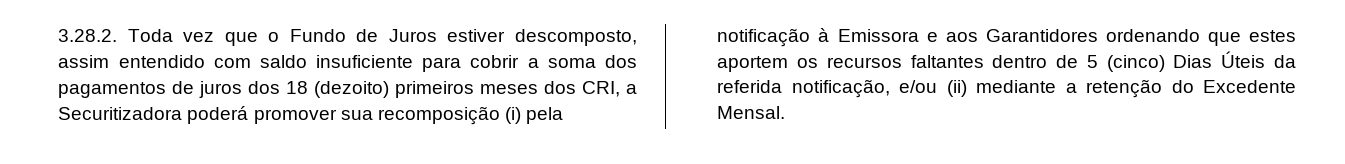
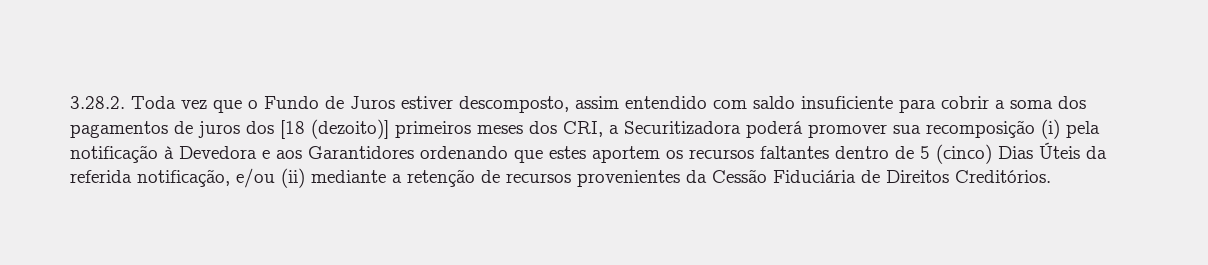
[286,81,390,98] 18 (dezoito) -> [279,119,389,139] [18 (dezoito)]
[837,29,919,42] Emissora -> [178,146,257,159] Devedora
[1171,80,1296,93] [717,106,786,119] do Excedente Mensal. -> [480,169,1051,187] de recursos provenientes da Cessão Fiduciária de Direitos Creditórios.

